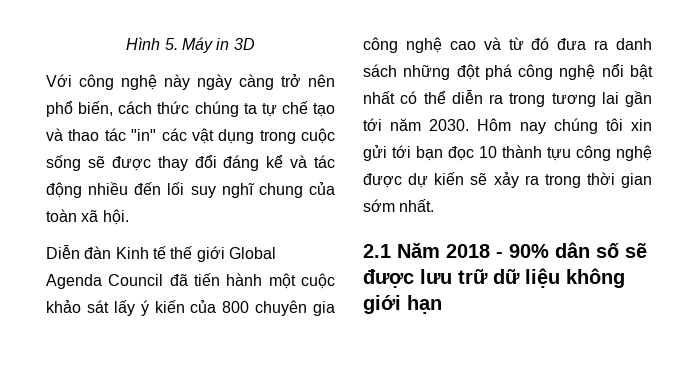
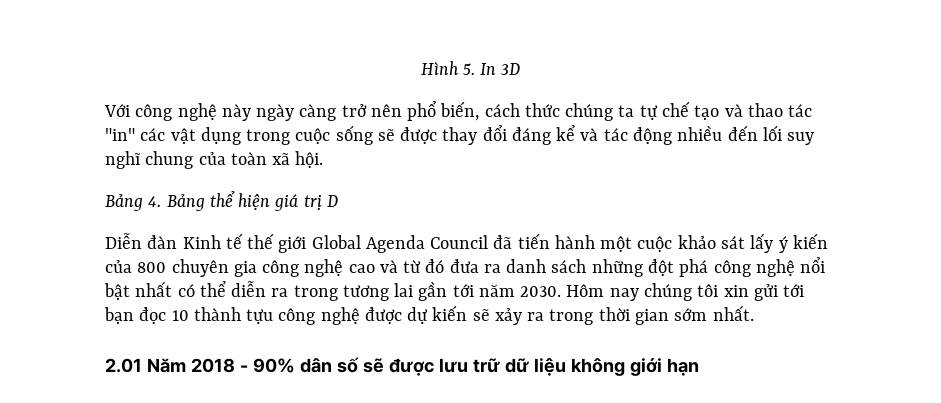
[182,37,230,53] Máy in -> [480,63,497,75] In
(129, 217) none -> [105,191,338,211] // Bảng 4. Bảng thể hiện giá trị D
[363,244,391,258] 2.1 -> [105,358,142,373] 2.01

